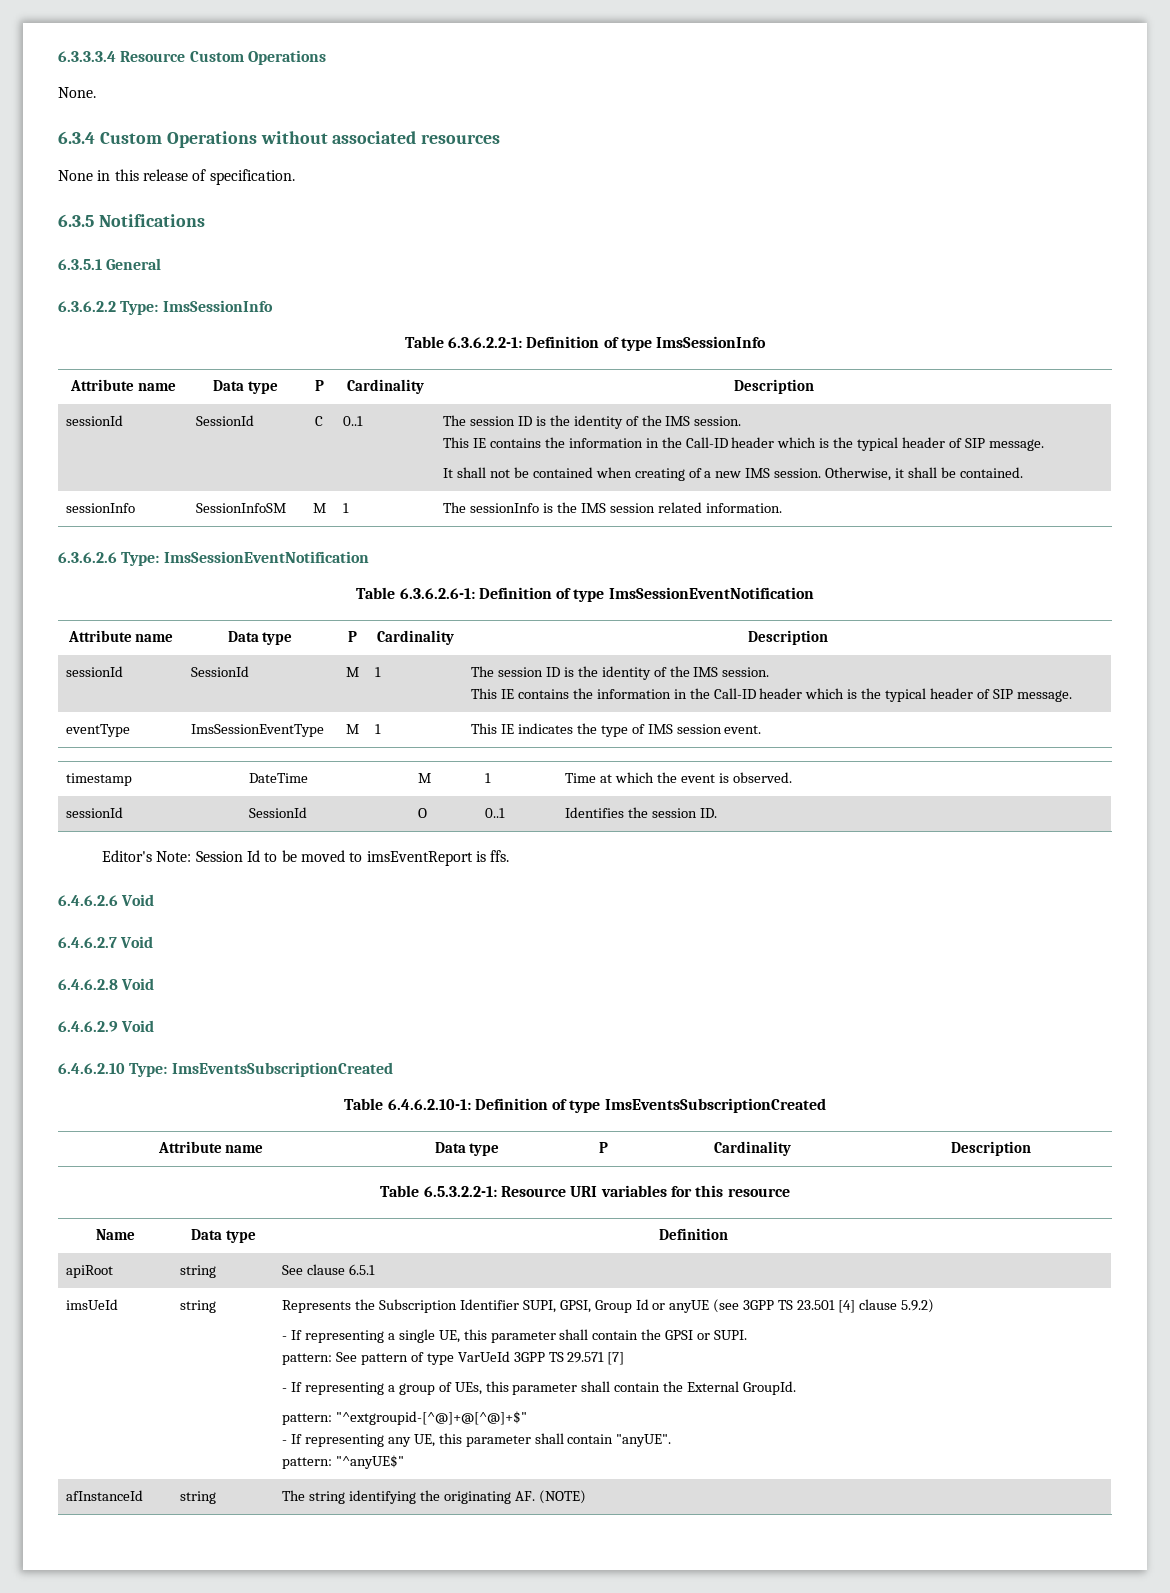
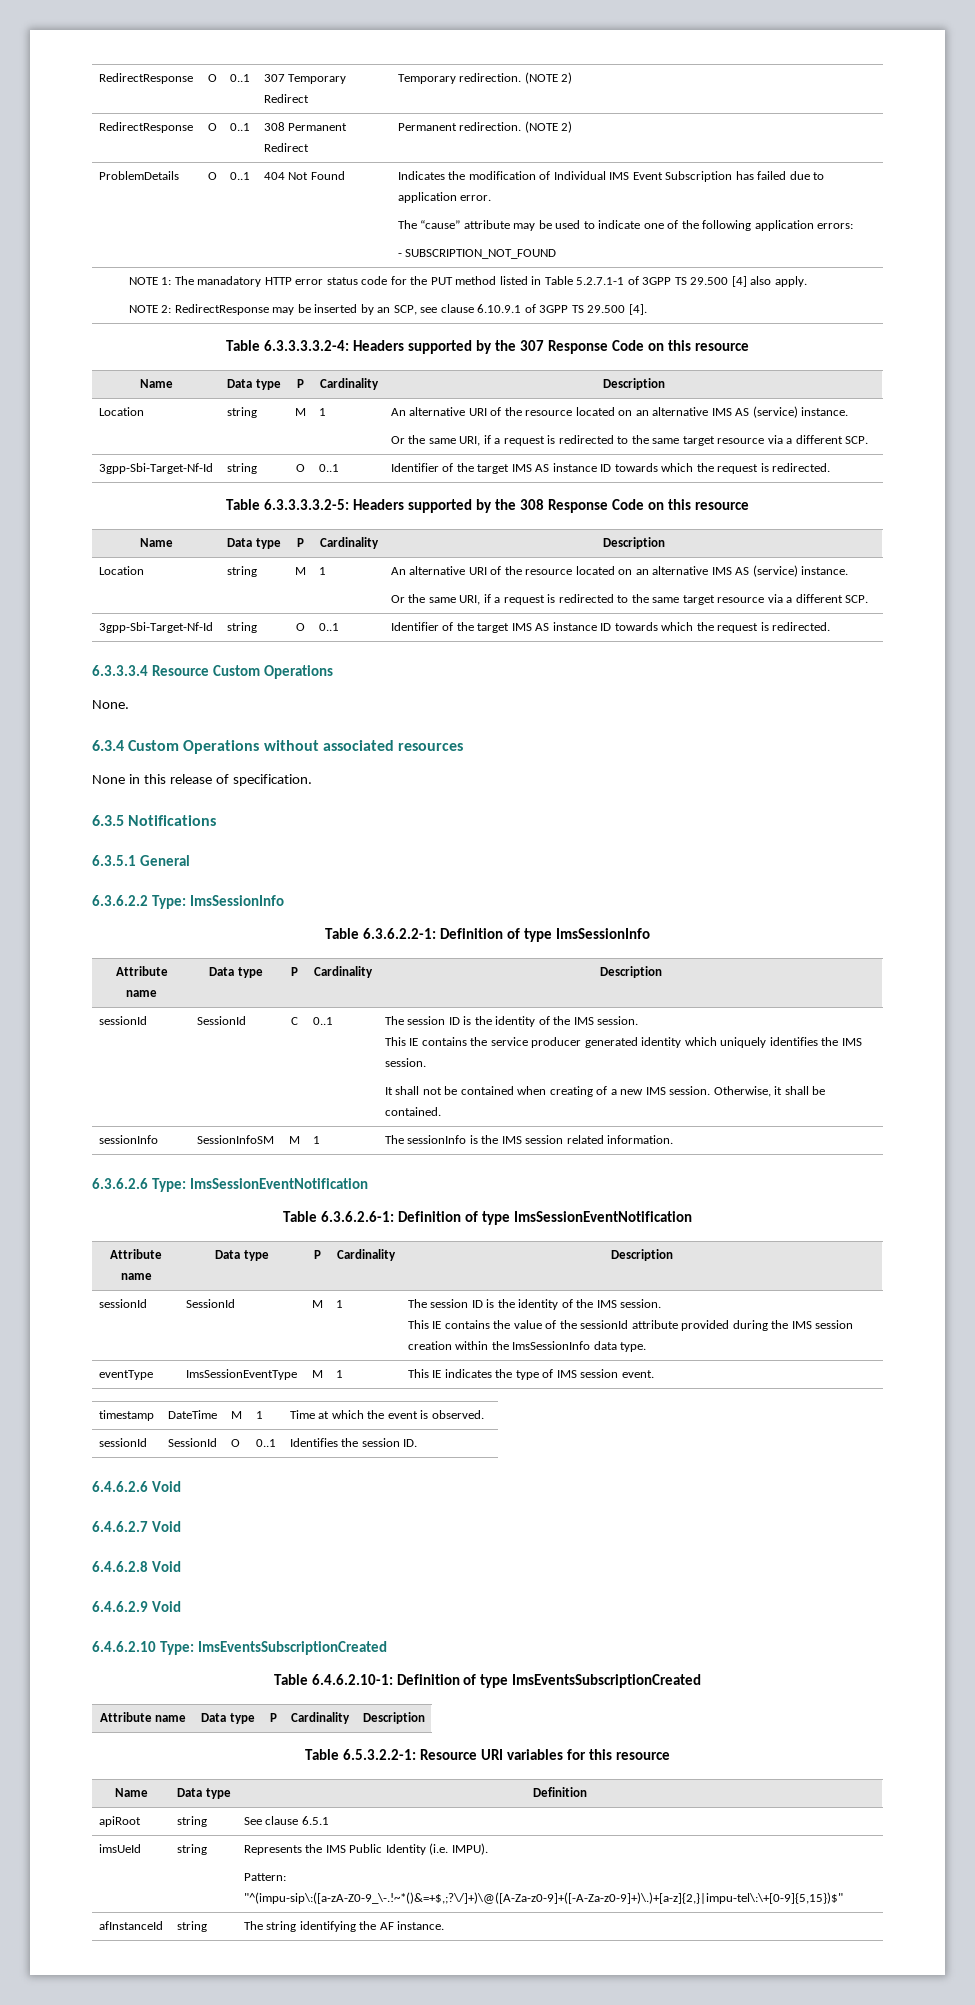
(58, 56) none -> [98,73,193,84] [207,74,217,82] [229,74,250,82] [263,74,347,84] [263,94,309,103] [397,72,573,84] [98,122,193,133] [207,123,217,131] [229,123,250,131] [263,122,348,131] [263,143,309,152] [397,121,573,133] [98,171,179,180] [207,172,217,180] [229,172,250,180] [263,171,345,180] [397,171,825,182] [397,192,492,203] [397,220,854,231] [397,249,557,259] [128,276,807,287] [128,304,647,315] [226,340,749,354] [140,379,173,388] [227,379,281,390] [296,379,304,388] [319,378,379,390] [602,378,665,390] [98,407,144,416] [226,407,257,418] [294,408,306,416] [318,408,326,416] [390,406,849,418] [390,435,869,446] [98,463,213,474] [226,463,257,474] [295,464,305,472] [318,464,339,472] [390,463,831,474] [226,499,749,513] [140,538,173,547] [227,538,281,549] [296,538,304,547] [319,537,379,549] [602,537,665,549] [98,566,144,575] [226,566,257,577] [294,567,306,575] [318,567,326,575] [390,565,849,577] [390,594,869,605] [98,622,213,633] [226,622,257,633] [295,623,305,631] [318,623,339,631] [390,622,831,633] RedirectResponse | O | 0..1 | 307 Temporary Redirect | Temporary redirection. (NOTE 2) // RedirectResponse | O | 0..1 | 308 Permanent Redirect | Permanent redirection. (NOTE 2) // ProblemDetails | O | 0..1 | 404 Not Found | Indicates the modification of Individual IMS Event Subscription has failed due to application error. // The “cause” attribute may be used to indicate one of the following application errors: // - SUBSCRIPTION_NOT_FOUND // NOTE 1: The manadatory HTTP error status code for the PUT method listed in Table 5.2.7.1-1 of 3GPP TS 29.500 [4] also apply. // NOTE 2: RedirectResponse may be inserted by an SCP, see clause 6.10.9.1 of 3GPP TS 29.500 [4]. // Table 6.3.3.3.3.2-4: Headers supported by the 307 Response Code on this resource // Name | Data type | P | Cardinality | Description // Location | string | M | 1 | An alternative URI of the resource located on an alternative IMS AS (service) instance. // Or the same URI, if a request is redirected to the same target resource via a different SCP. // 3gpp-Sbi-Target-Nf-Id | string | O | 0..1 | Identifier of the target IMS AS instance ID towards which the request is redirected. // Table 6.3.3.3.3.2-5: Headers supported by the 308 Response Code on this resource // Name | Data type | P | Cardinality | Description // Location | string | M | 1 | An alternative URI of the resource located on an alternative IMS AS (service) instance. // Or the same URI, if a request is redirected to the same target resource via a different SCP. // 3gpp-Sbi-Target-Nf-Id | string | O | 0..1 | Identifier of the target IMS AS instance ID towards which the request is redirected. //
[568,437,1044,451] information in the Call-ID header which is the typical header of SIP message. -> [490,1037,862,1048] [384,1058,426,1067] service producer generated identity which uniquely identifies the IMS session.
[596,688,1072,702] information in the Call-ID header which is the typical header of SIP message. -> [513,1320,854,1331] [407,1341,647,1352] value of the sessionId attribute provided during the IMS session creation within the ImsSessionInfo data type.
[102,850,510,866] // Editor's Note: Session Id to be moved to imsEventReport is ffs. -> (418, 1443) none
[378,1299,934,1313] [282,1329,748,1343] [282,1351,625,1365] [282,1381,797,1395] [282,1411,528,1425] [282,1433,672,1447] [282,1455,405,1469] Subscription Identifier SUPI, GPSI, Group Id or anyUE (see 3GPP TS 23.501 [4] clause 5.9.2) // - If representing a single UE, this parameter shall contain the GPSI or SUPI. // pattern: See pattern of type VarUeId 3GPP TS 29.571 [7] // - If representing a group of UEs, this parameter shall contain the External GroupId. // pattern: "^extgroupid-[^@]+@[^@]+$" // - If representing any UE, this parameter shall contain "anyUE". // pattern: "^anyUE$" -> [325,1843,488,1855] [243,1873,286,1881] [243,1892,843,1904] IMS Public Identity (i.e. IMPU). // Pattern: "^(impu-sip\:([a-zA-Z0-9_\-.!~*()&=+$,;?\/]+)\@([A-Za-z0-9]+([-A-Za-z0-9]+)\.)+[a-z]{2,}|impu-tel\:\+[0-9]{5,15})$"
[443,1490,586,1504] originating AF. (NOTE) -> [379,1921,445,1930] AF instance.

